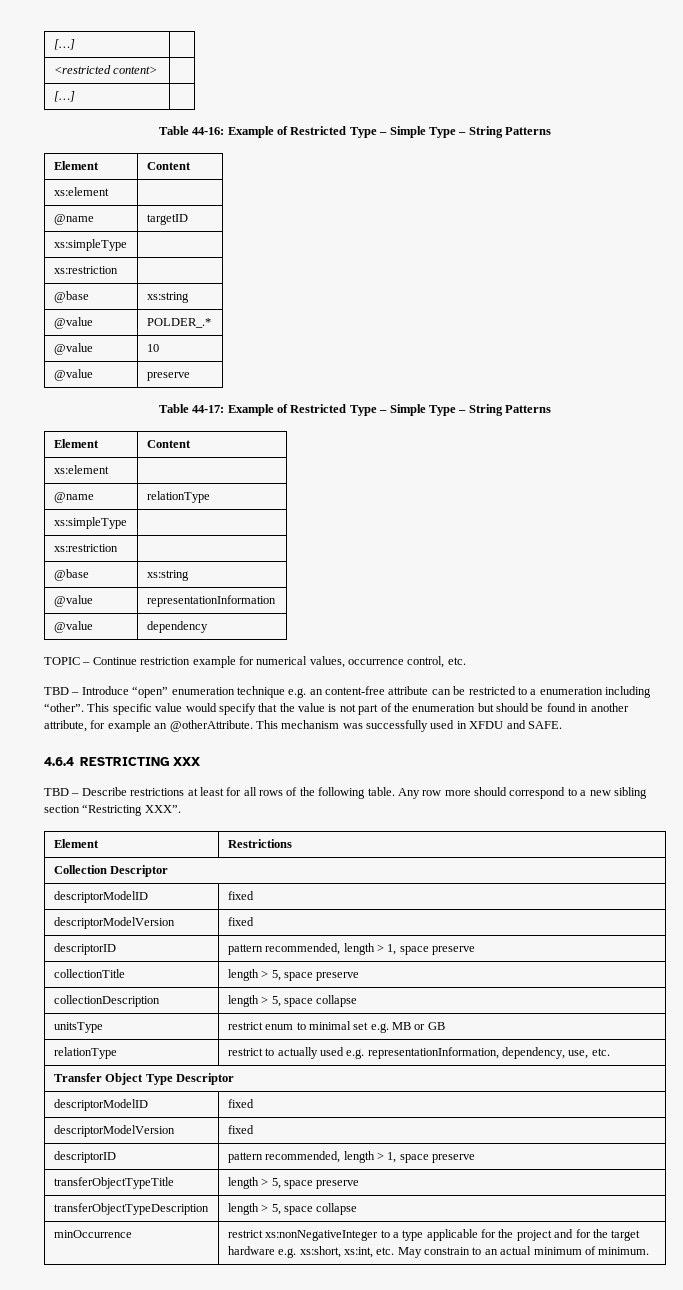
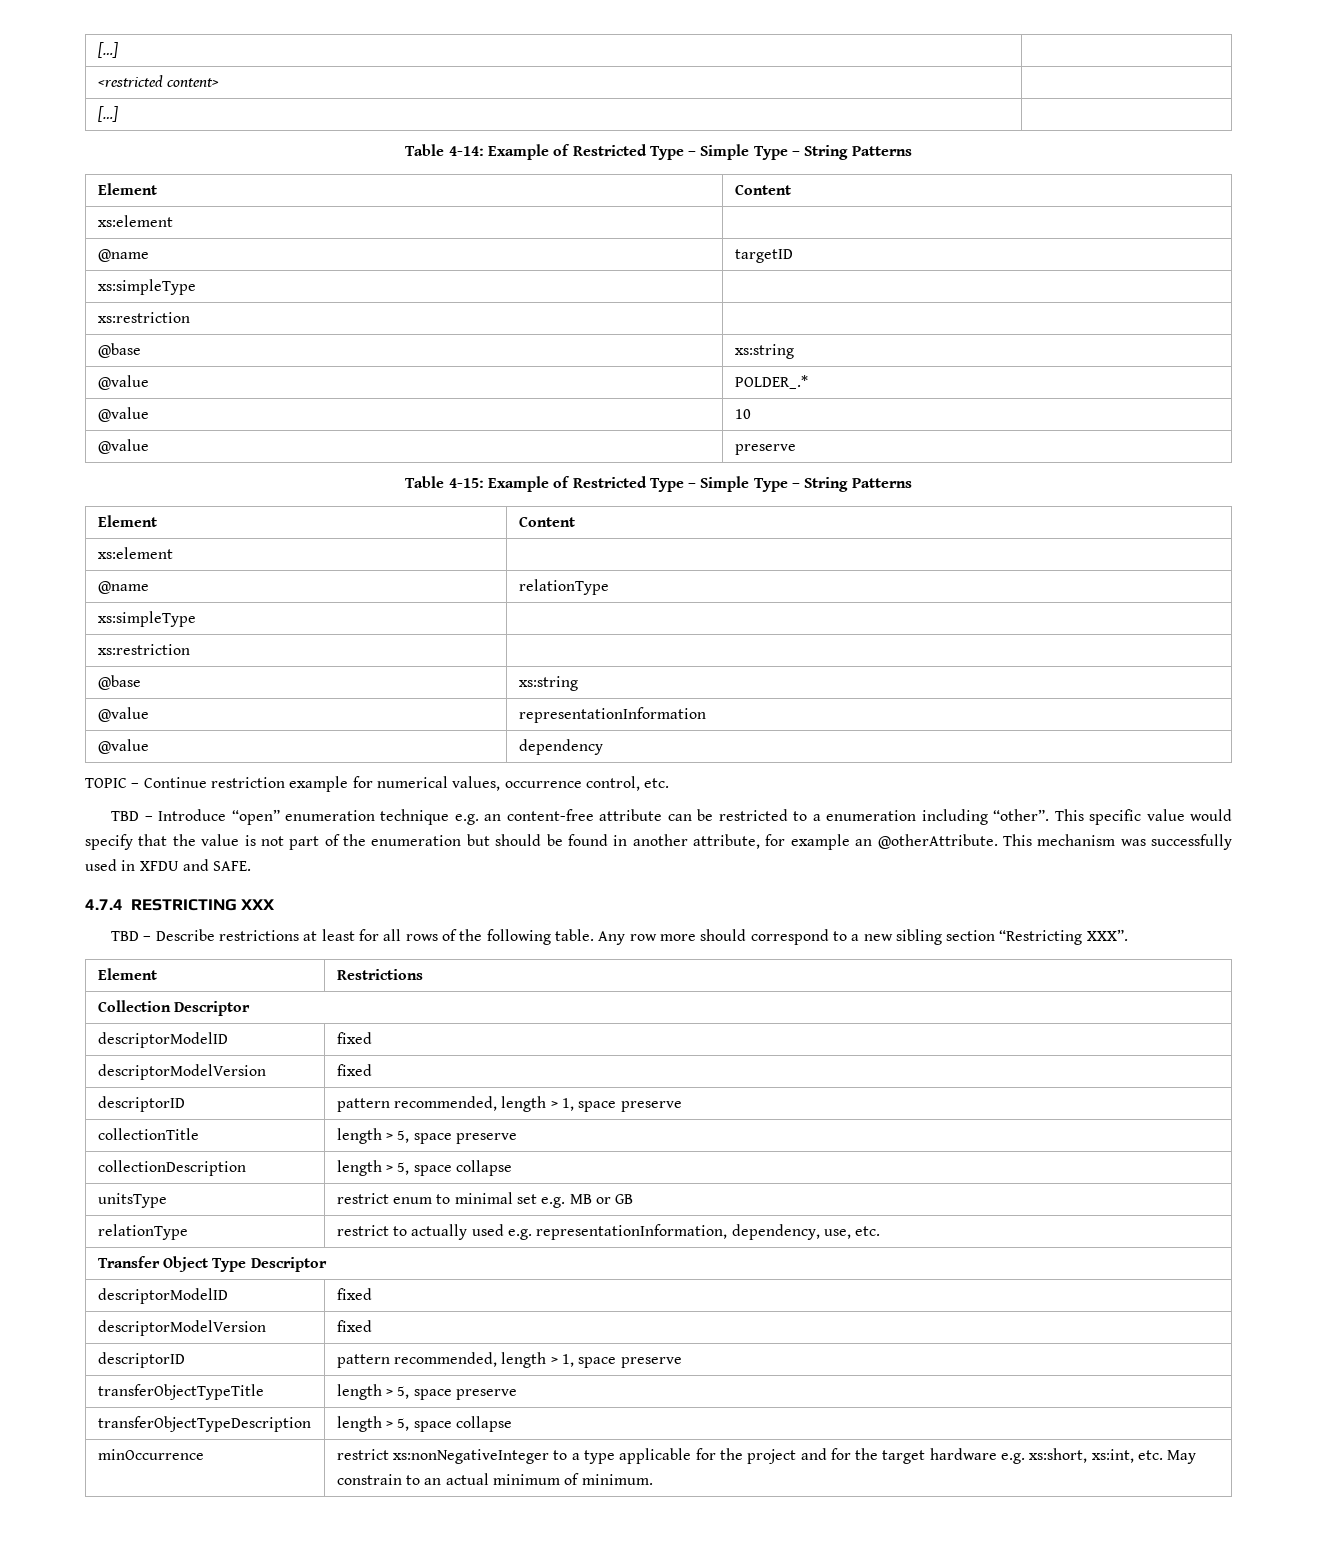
[192,127,225,135] 44-16: -> [448,146,484,156] 4-14:
[192,405,225,413] 44-17: -> [448,478,484,488] 4-15:
[44,757,74,766] 4.6.4 -> [85,899,123,910] 4.7.4

